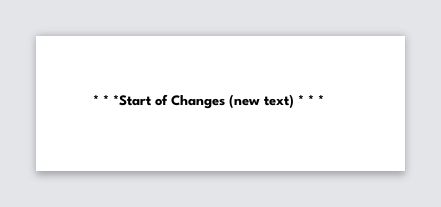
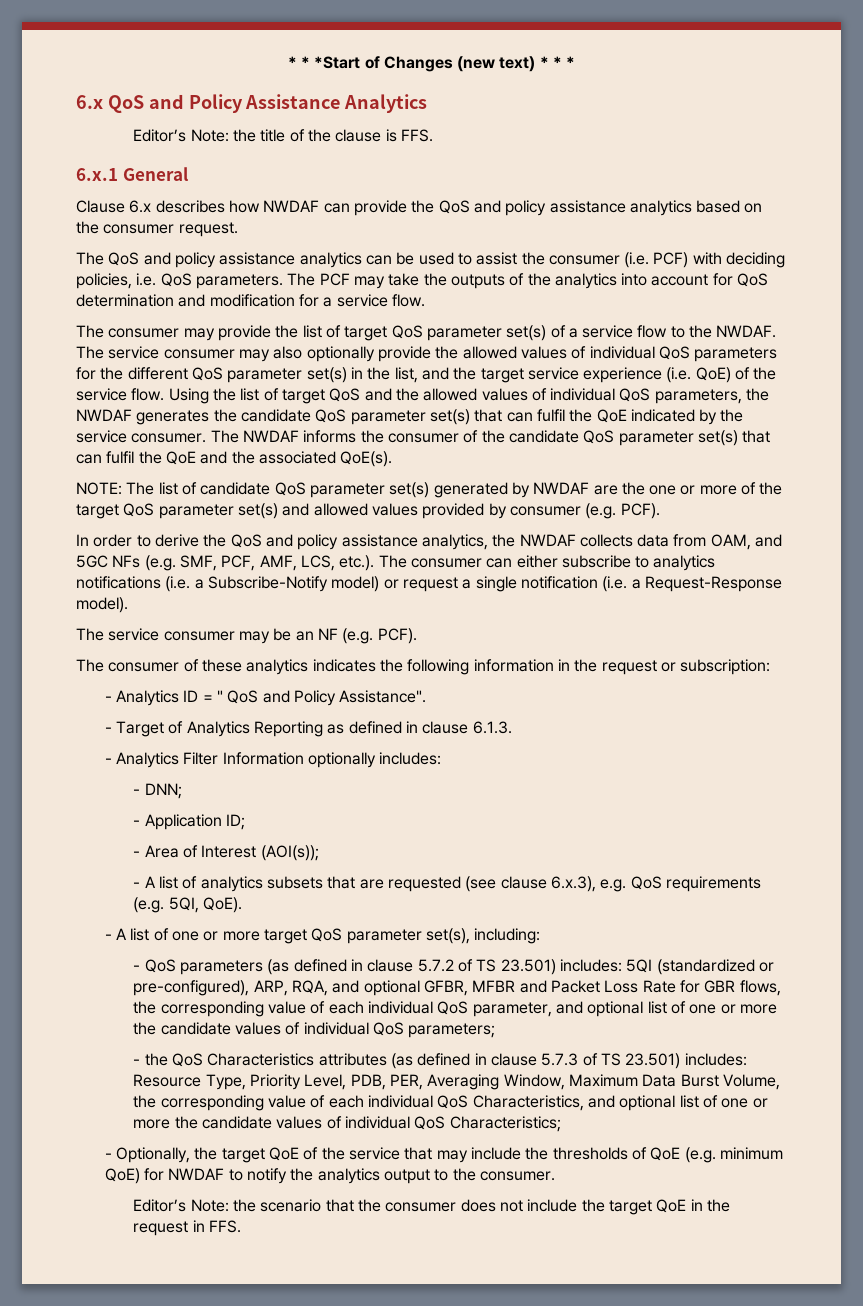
(324, 100) none -> [76,94,428,113] [133,129,434,142] [76,167,188,181] [76,200,763,216] [76,221,238,237] [76,252,786,268] [76,273,769,289] [76,294,425,307] [76,325,777,341] [76,346,778,362] [76,367,777,383] [76,388,770,404] [76,409,744,425] [76,430,771,446] [76,451,393,467] [76,482,783,498] [76,503,660,519] [76,534,783,550] [76,555,716,571] [76,576,782,592] [76,597,128,613] [76,628,417,644] [76,659,771,675] [104,690,427,706] [104,721,512,737] [104,752,442,768] [133,783,182,799] [133,814,246,830] [133,845,319,861] [133,876,761,892] [133,897,243,913] [104,928,541,944] [133,959,774,975] [133,980,781,996] [133,1001,777,1017] [133,1022,496,1038] [133,1053,747,1069] [133,1074,780,1090] [133,1095,768,1111] [133,1116,561,1132] [104,1147,783,1163] [104,1168,555,1184] [133,1199,730,1215] [133,1220,242,1236] // 6.x QoS and Policy Assistance Analytics // Editor’s Note: the title of the clause is FFS. // 6.x.1 General // Clause 6.x describes how NWDAF can provide the QoS and policy assistance analytics based on the consumer request. // The QoS and policy assistance analytics can be used to assist the consumer (i.e. PCF) with deciding policies, i.e. QoS parameters. The PCF may take the outputs of the analytics into account for QoS determination and modification for a service flow. // The consumer may provide the list of target QoS parameter set(s) of a service flow to the NWDAF. The service consumer may also optionally provide the allowed values of individual QoS parameters for the different QoS parameter set(s) in the list, and the target service experience (i.e. QoE) of the service flow. Using the list of target QoS and the allowed values of individual QoS parameters, the NWDAF generates the candidate QoS parameter set(s) that can fulfil the QoE indicated by the service consumer. The NWDAF informs the consumer of the candidate QoS parameter set(s) that can fulfil the QoE and the associated QoE(s). // NOTE: The list of candidate QoS parameter set(s) generated by NWDAF are the one or more of the target QoS parameter set(s) and allowed values provided by consumer (e.g. PCF). // In order to derive the QoS and policy assistance analytics, the NWDAF collects data from OAM, and 5GC NFs (e.g. SMF, PCF, AMF, LCS, etc.). The consumer can either subscribe to analytics notifications (i.e. a Subscribe-Notify model) or request a single notification (i.e. a Request-Response model). // The service consumer may be an NF (e.g. PCF). // The consumer of these analytics indicates the following information in the request or subscription: // - Analytics ID = " QoS and Policy Assistance". // - Target of Analytics Reporting as defined in clause 6.1.3. // - Analytics Filter Information optionally includes: // - DNN; // - Application ID; // - Area of Interest (AOI(s)); // - A list of analytics subsets that are requested (see clause 6.x.3), e.g. QoS requirements (e.g. 5QI, QoE). // - A list of one or more target QoS parameter set(s), including: // - QoS parameters (as defined in clause 5.7.2 of TS 23.501) includes: 5QI (standardized or pre-configured), ARP, RQA, and optional GFBR, MFBR and Packet Loss Rate for GBR flows, the corresponding value of each individual QoS parameter, and optional list of one or more the candidate values of individual QoS parameters; // - the QoS Characteristics attributes (as defined in clause 5.7.3 of TS 23.501) includes: Resource Type, Priority Level, PDB, PER, Averaging Window, Maximum Data Burst Volume, the corresponding value of each individual QoS Characteristics, and optional list of one or more the candidate values of individual QoS Characteristics; // - Optionally, the target QoE of the service that may include the thresholds of QoE (e.g. minimum QoE) for NWDAF to notify the analytics output to the consumer. // Editor’s Note: the scenario that the consumer does not include the target QoE in the request in FFS.

